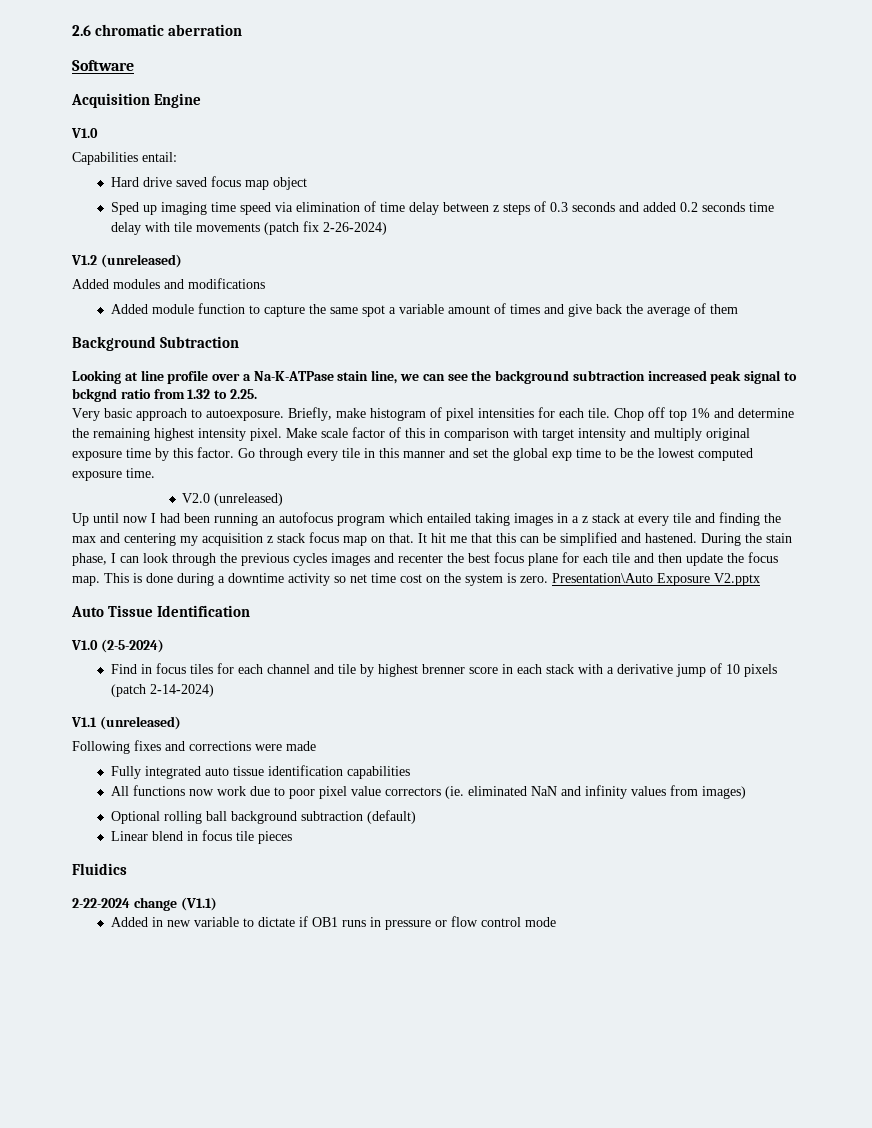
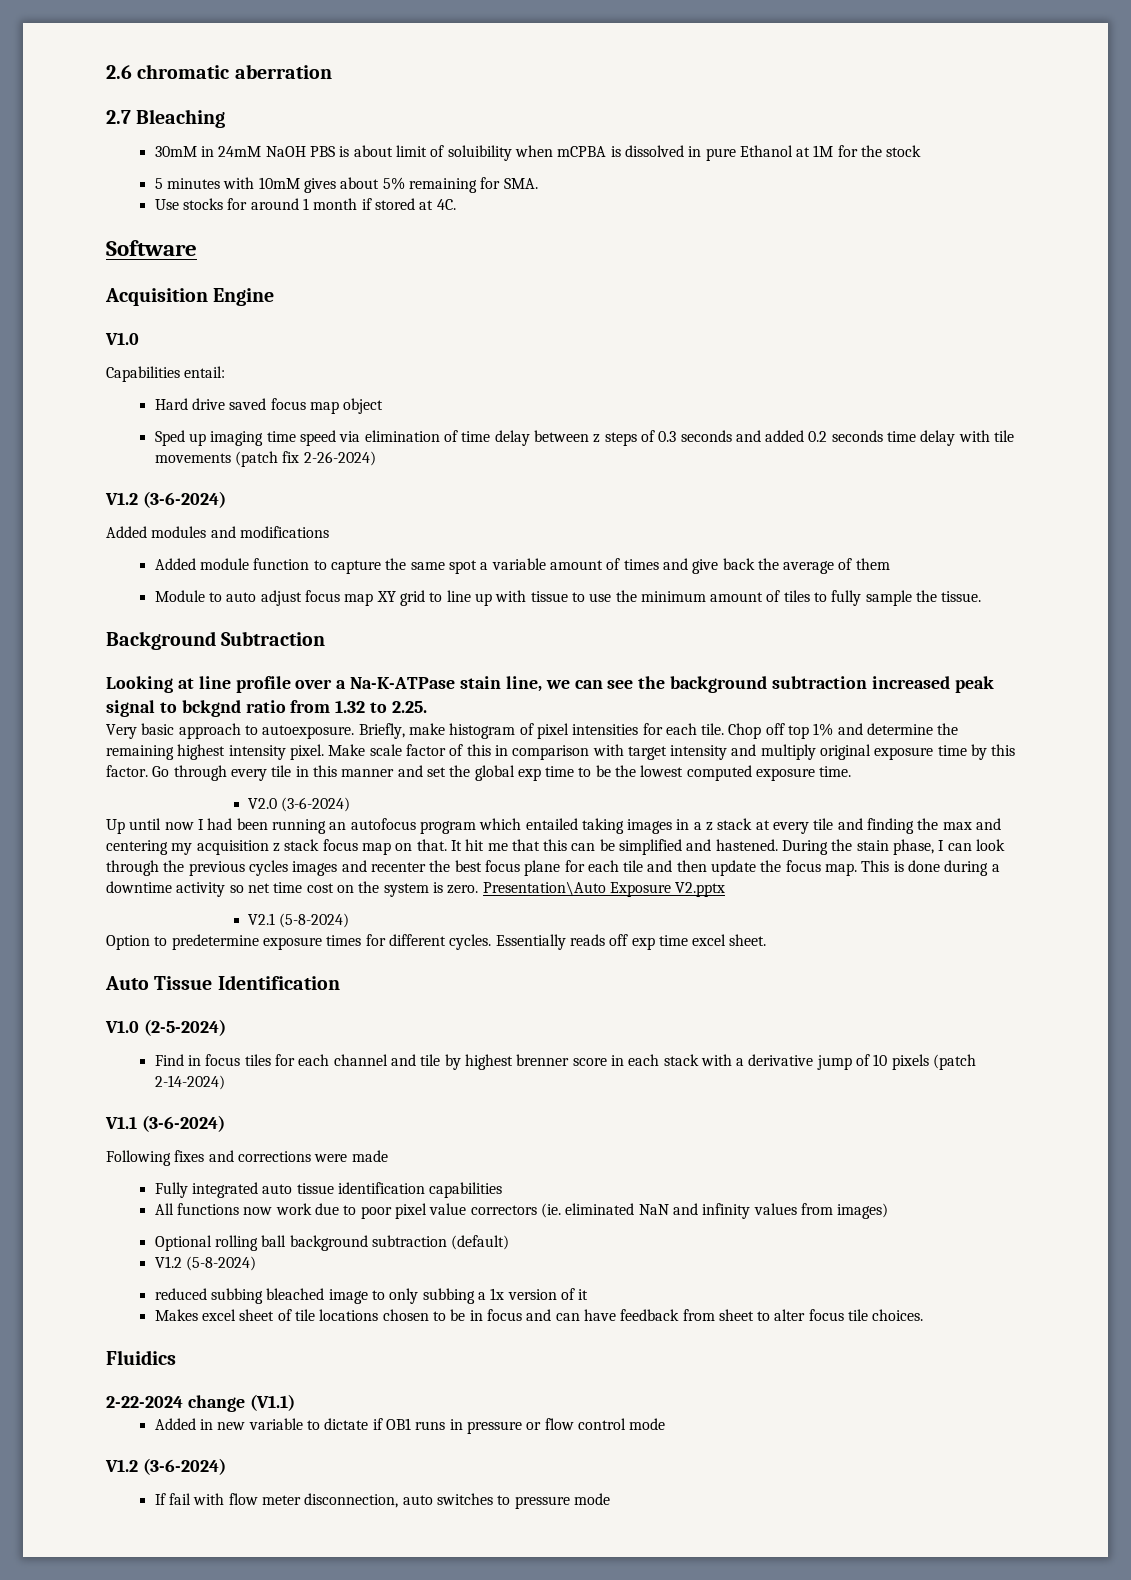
(243, 30) none -> [106,109,226,128] [154,145,922,161] [154,177,538,193] [154,198,456,210] // 2.7 Bleaching // 30mM in 24mM NaOH PBS is about limit of soluibility when mCPBA is dissolved in pure Ethanol at 1M for the stock // 5 minutes with 10mM gives about 5% remaining for SMA. // Use stocks for around 1 month if stored at 4C.
[100,254,182,268] (unreleased) -> [142,491,226,508] (3-6-2024)
(739, 309) none -> [154,590,982,606] // Module to auto adjust focus map XY grid to line up with tissue to use the minimum amount of tiles to fully sample the tissue.
[214,493,284,506] (unreleased) -> [281,797,351,812] (3-6-2024)
(760, 579) none -> [248,913,350,928] [106,934,767,950] // V2.1 (5-8-2024) // Option to predetermine exposure times for different cycles. Essentially reads off exp time excel sheet.
[99,716,181,730] (unreleased) -> [141,1115,225,1132] (3-6-2024)
[111,830,293,844] Linear blend in focus tile pieces -> [154,1256,257,1271] [154,1288,589,1304] [154,1309,924,1321] V1.2 (5-8-2024) // reduced subbing bleached image to only subbing a 1x version of it // Makes excel sheet of tile locations chosen to be in focus and can have feedback from sheet to alter focus tile choices.
(557, 922) none -> [105,1458,226,1475] [154,1493,610,1509] // V1.2 (3-6-2024) // If fail with flow meter disconnection, auto switches to pressure mode

